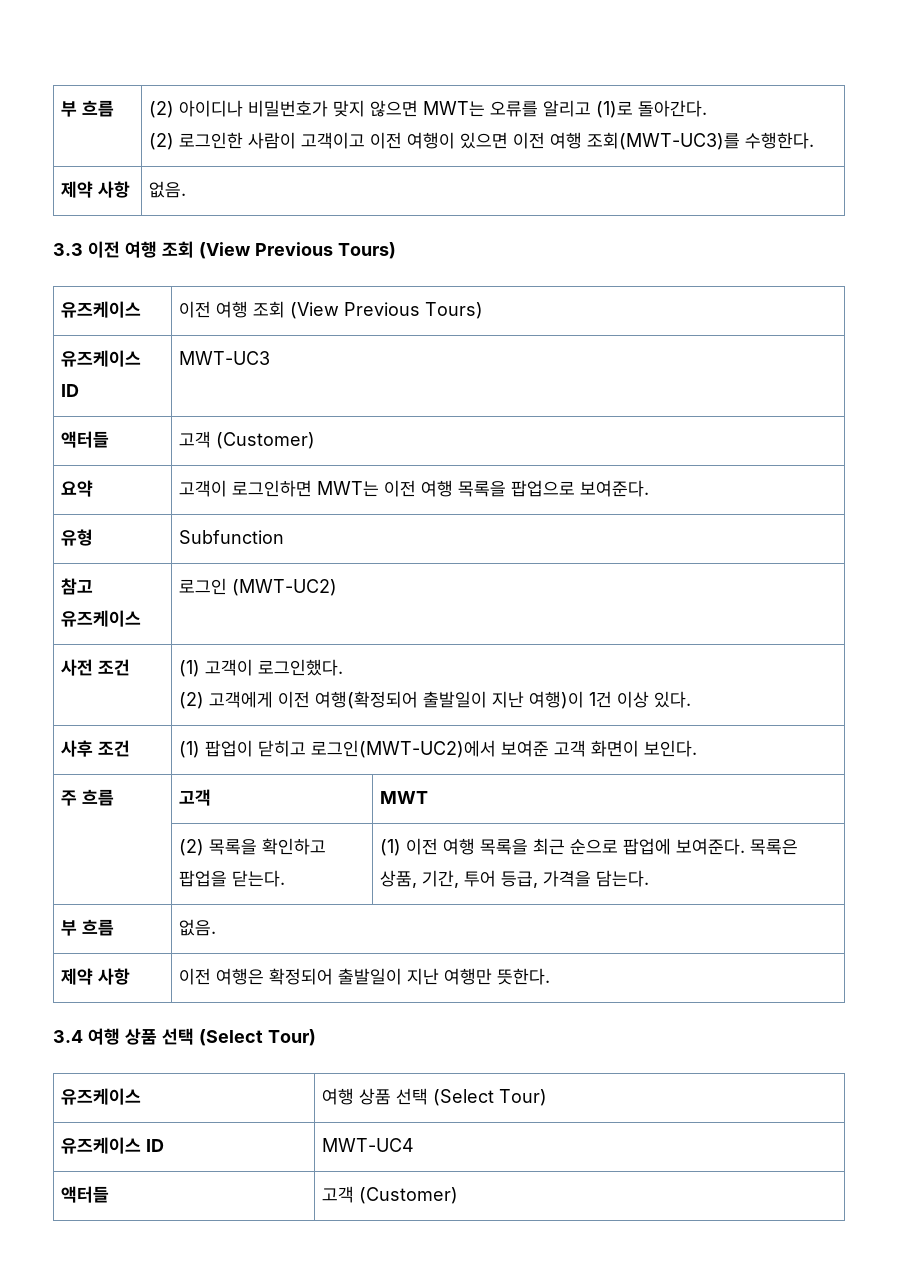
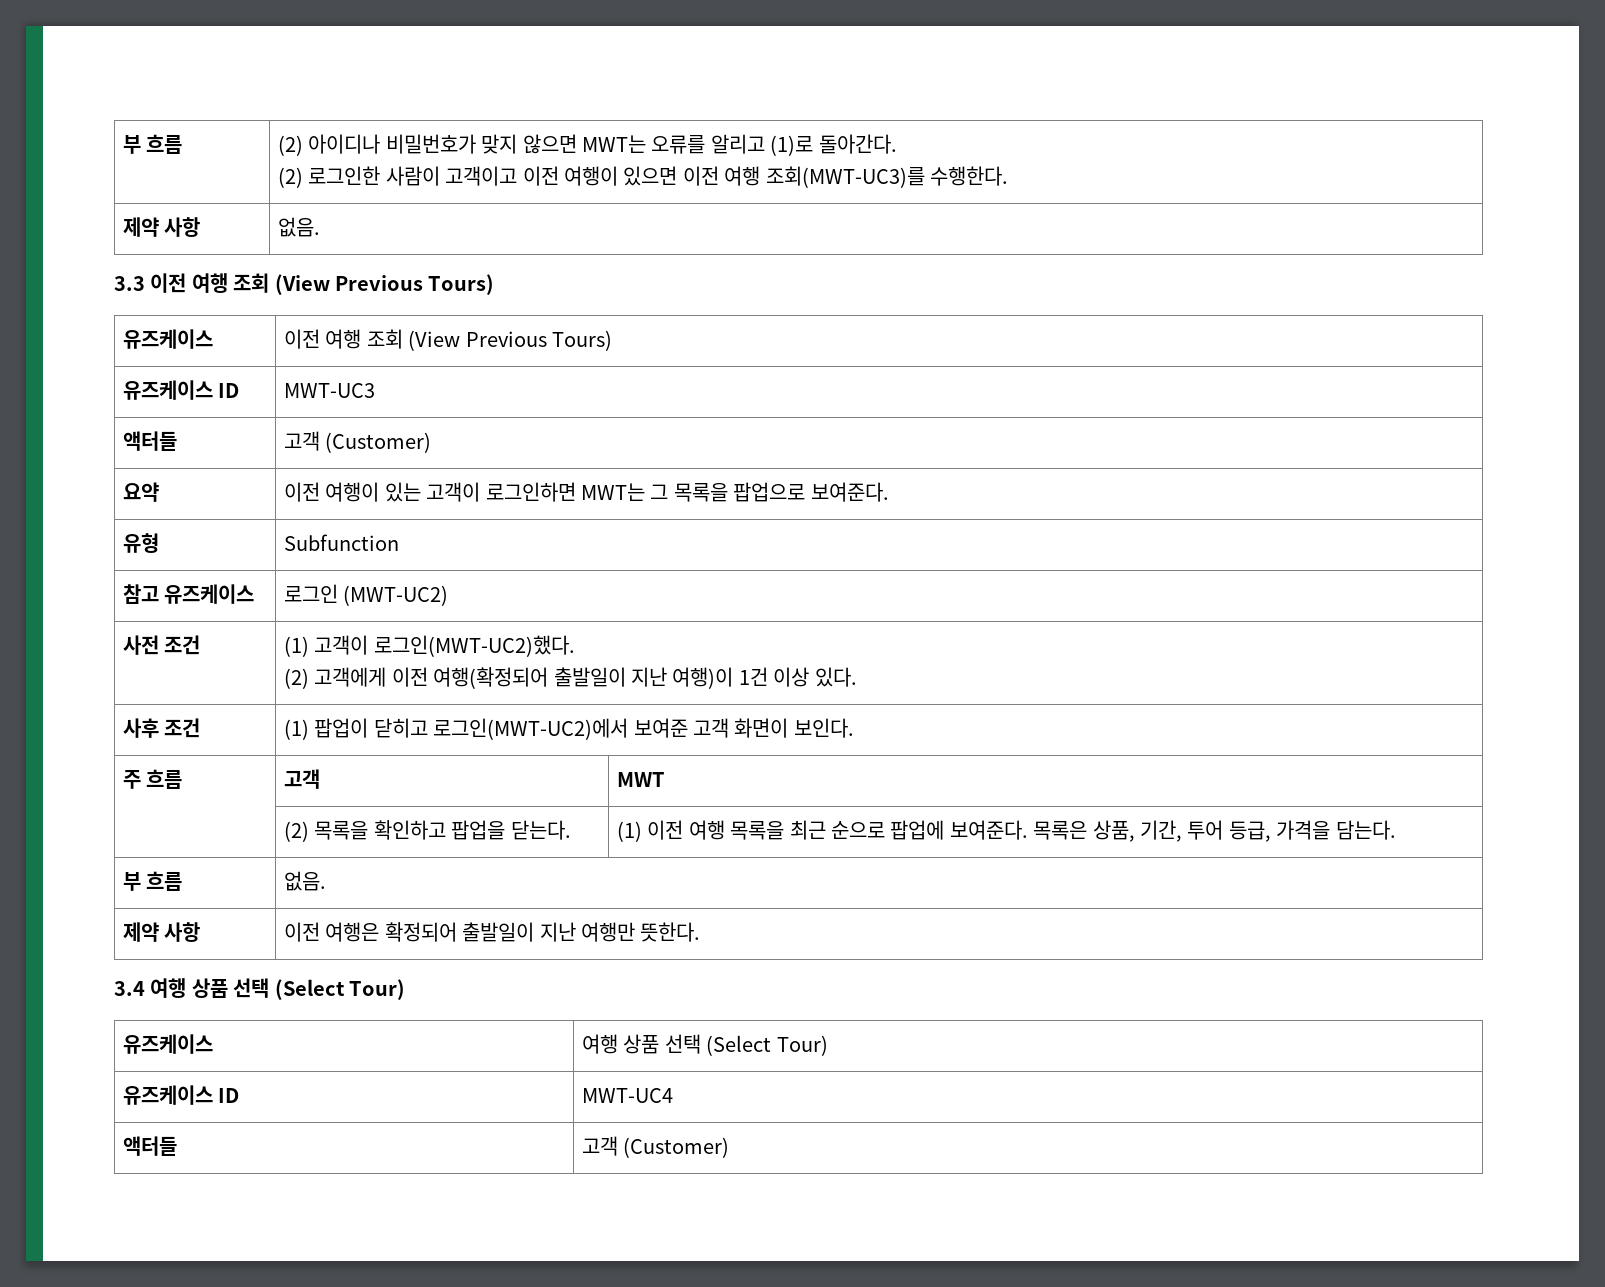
(94, 488) none -> [283,482,421,502] 이전 여행이 있는
[384,480,454,497] 이전 여행 -> [650,484,669,500] 그
[258,659,344,676] 로그인했다. -> [373,635,575,657] 로그인(MWT-UC2)했다.

